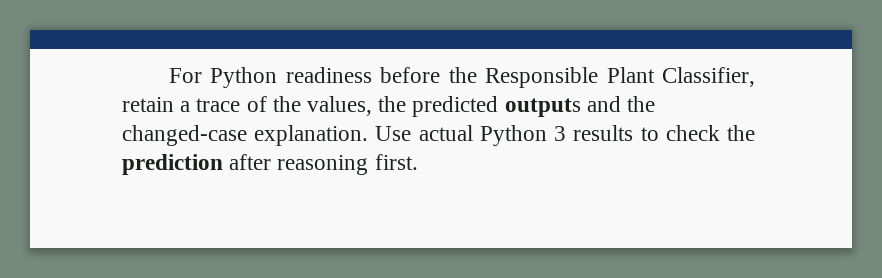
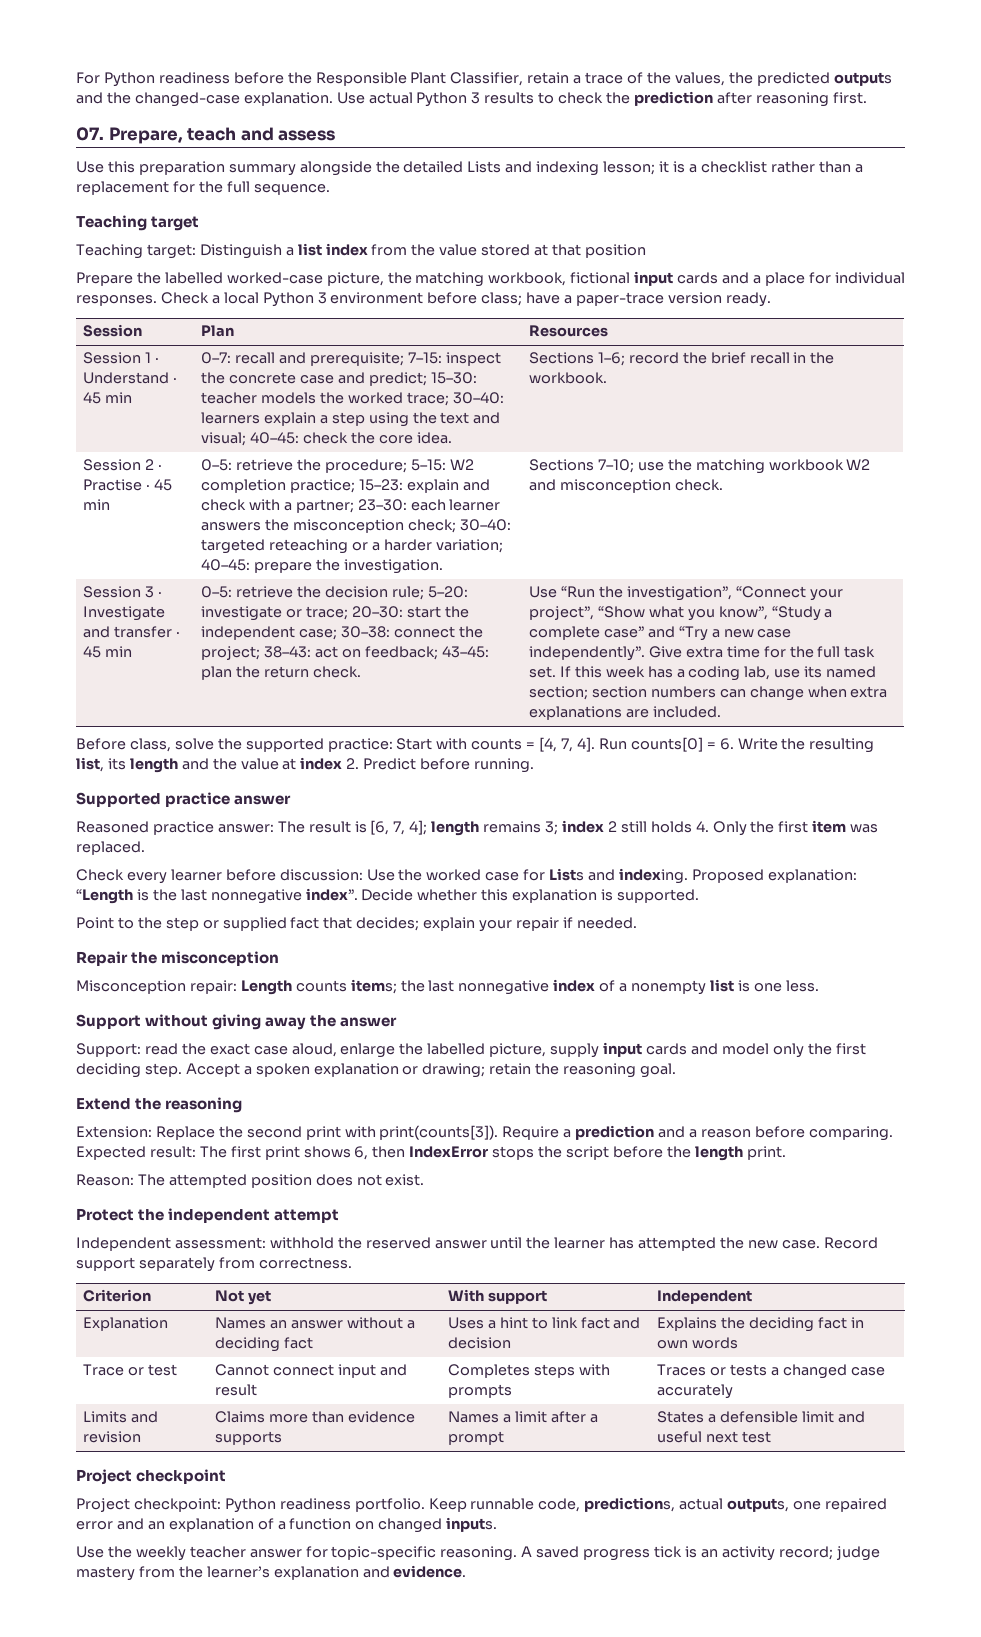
(418, 162) none -> [76,127,336,144] [76,161,863,176] [76,181,330,195] [76,215,200,231] [76,243,646,259] [76,271,905,287] [76,292,771,307] [82,324,142,337] [200,325,234,337] [528,325,608,337] [82,352,159,364] [82,372,177,384] [82,392,132,404] [200,352,501,366] [200,372,477,386] [200,392,504,406] [200,412,501,427] [200,432,452,446] [528,352,835,366] [528,372,607,384] [82,459,162,471] [82,479,172,491] [82,499,110,510] [200,459,474,473] [200,479,490,493] [200,499,501,513] [200,519,511,533] [200,539,503,554] [200,559,443,574] [528,459,871,474] [528,479,723,493] [82,586,162,598] [82,606,165,621] [82,626,180,638] [82,646,132,658] [200,586,468,600] [200,606,469,621] [200,626,483,640] [200,646,489,660] [200,666,361,680] [528,586,843,601] [528,606,833,621] [528,626,792,641] [528,646,876,661] [528,666,877,681] [528,686,888,701] [528,706,721,720] [76,737,875,753] [76,757,535,773] [76,792,292,807] [76,820,879,836] [76,841,145,855] [76,868,857,884] [76,888,700,904] [76,917,637,932] [76,951,280,966] [76,979,819,995] [76,1014,398,1030] [76,1042,866,1058] [76,1063,677,1078] [76,1097,243,1113] [76,1125,893,1141] [76,1146,786,1161] [76,1174,425,1188] [76,1208,340,1223] [76,1237,878,1251] [76,1257,352,1272] [82,1289,151,1302] [214,1290,271,1305] [447,1289,547,1304] [656,1290,752,1304] [82,1317,168,1331] [214,1317,415,1329] [214,1337,313,1352] [447,1317,641,1329] [447,1337,511,1349] [656,1317,864,1332] [656,1337,738,1349] [82,1364,177,1376] [214,1364,407,1378] [214,1384,257,1396] [447,1364,610,1378] [447,1384,512,1398] [656,1364,885,1379] [656,1384,733,1399] [82,1411,158,1423] [82,1431,141,1443] [214,1411,415,1423] [214,1431,282,1445] [447,1411,598,1423] [447,1431,504,1445] [656,1411,865,1423] [656,1431,771,1443] [76,1469,227,1485] [76,1497,887,1513] [76,1517,498,1533] [76,1546,880,1561] [76,1565,467,1581] // 07. Prepare, teach and assess // Use this preparation summary alongside the detailed Lists and indexing lesson; it is a checklist rather than a replacement for the full sequence. // Teaching target // Teaching target: Distinguish a list index from the value stored at that position // Prepare the labelled worked-case picture, the matching workbook, fictional input cards and a place for individual responses. Check a local Python 3 environment before class; have a paper-trace version ready. // Session | Plan | Resources // Session 1 · Understand · 45 min | 0–7: recall and prerequisite; 7–15: inspect the concrete case and predict; 15–30: teacher models the worked trace; 30–40: learners explain a step using the text and visual; 40–45: check the core idea. | Sections 1–6; record the brief recall in the workbook. // Session 2 · Practise · 45 min | 0–5: retrieve the procedure; 5–15: W2 completion practice; 15–23: explain and check with a partner; 23–30: each learner answers the misconception check; 30–40: targeted reteaching or a harder variation; 40–45: prepare the investigation. | Sections 7–10; use the matching workbook W2 and misconception check. // Session 3 · Investigate and transfer · 45 min | 0–5: retrieve the decision rule; 5–20: investigate or trace; 20–30: start the independent case; 30–38: connect the project; 38–43: act on feedback; 43–45: plan the return check. | Use “Run the investigation”, “Connect your project”, “Show what you know”, “Study a complete case” and “Try a new case independently”. Give extra time for the full task set. If this week has a coding lab, use its named section; section numbers can change when extra explanations are included. // Before class, solve the supported practice: Start with counts = [4, 7, 4]. Run counts[0] = 6. Write the resulting list, its length and the value at index 2. Predict before running. // Supported practice answer // Reasoned practice answer: The result is [6, 7, 4]; length remains 3; index 2 still holds 4. Only the first item was replaced. // Check every learner before discussion: Use the worked case for Lists and indexing. Proposed explanation: “Length is the last nonnegative index”. Decide whether this explanation is supported. // Point to the step or supplied fact that decides; explain your repair if needed. // Repair the misconception // Misconception repair: Length counts items; the last nonnegative index of a nonempty list is one less. // Support without giving away the answer // Support: read the exact case aloud, enlarge the labelled picture, supply input cards and model only the first deciding step. Accept a spoken explanation or drawing; retain the reasoning goal. // Extend the reasoning // Extension: Replace the second print with print(counts[3]). Require a prediction and a reason before comparing. Expected result: The first print shows 6, then IndexError stops the script before the length print. // Reason: The attempted position does not exist. // Protect the independent attempt // Independent assessment: withhold the reserved answer until the learner has attempted the new case. Record support separately from correctness. // Criterion | Not yet | With support | Independent // Explanation | Names an answer without a deciding fact | Uses a hint to link fact and decision | Explains the deciding fact in own words // Trace or test | Cannot connect input and result | Completes steps with prompts | Traces or tests a changed case accurately // Limits and revision | Claims more than evidence supports | Names a limit after a prompt | States a defensible limit and useful next test // Project checkpoint // Project checkpoint: Python readiness portfolio. Keep runnable code, predictions, actual outputs, one repaired error and an explanation of a function on changed inputs. // Use the weekly teacher answer for topic-specific reasoning. A saved progress tick is an activity record; judge mastery from the learner’s explanation and evidence.

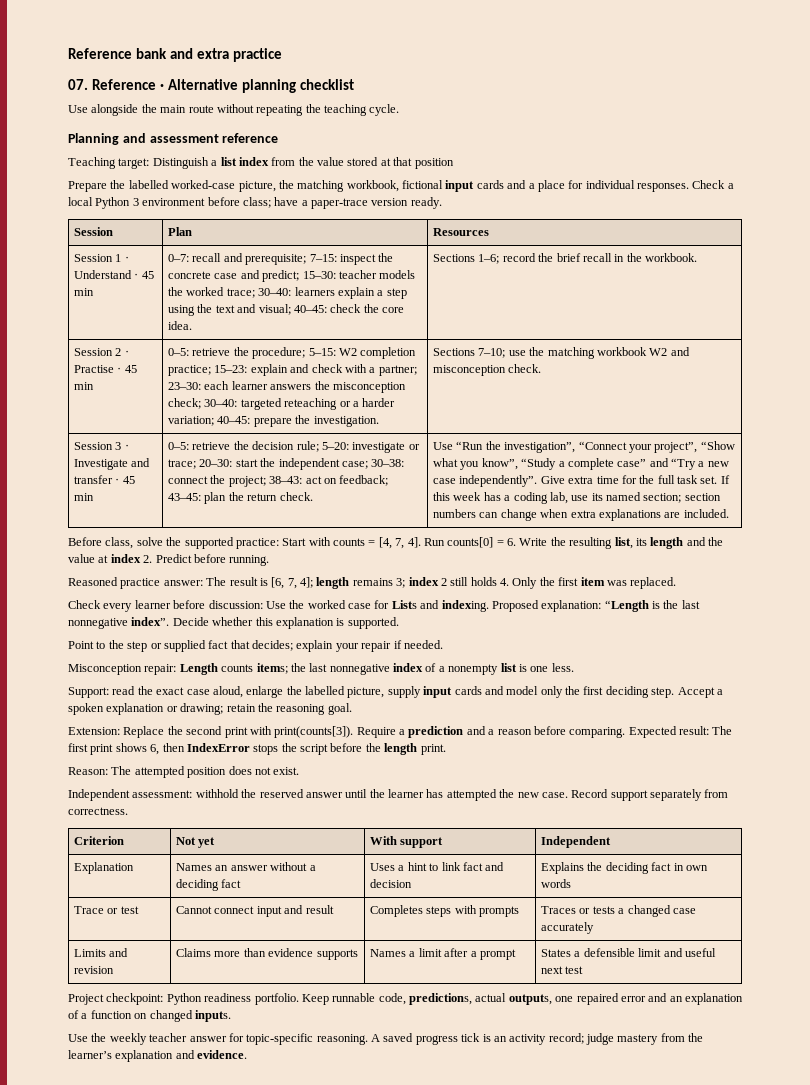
[76,72,892,87] [76,91,867,107] [76,127,336,144] [76,161,863,176] [76,181,330,195] [76,215,200,231] For Python readiness before the Responsible Plant Classifier, retain a trace of the values, the predicted outputs and the changed-case explanation. Use actual Python 3 results to check the prediction after reasoning first. // 07. Prepare, teach and assess // Use this preparation summary alongside the detailed Lists and indexing lesson; it is a checklist rather than a replacement for the full sequence. // Teaching target -> [68,48,282,62] [68,79,354,93] [68,104,400,116] [68,133,279,145] Reference bank and extra practice // 07. Reference · Alternative planning checklist // Use alongside the main route without repeating the teaching cycle. // Planning and assessment reference
[76,792,292,807] // Supported practice answer -> (270, 560) none
[76,951,280,966] // Repair the misconception -> (443, 644) none
[76,1014,398,1030] // Support without giving away the answer -> (574, 667) none
[76,1097,243,1113] // Extend the reasoning -> (352, 709) none
[76,1208,340,1223] // Protect the independent attempt -> (300, 771) none
[76,1469,227,1485] // Project checkpoint -> (584, 970) none

